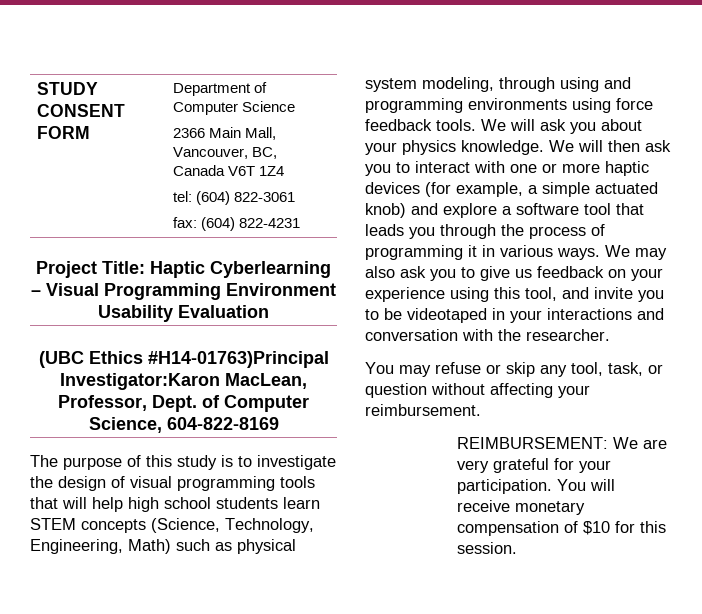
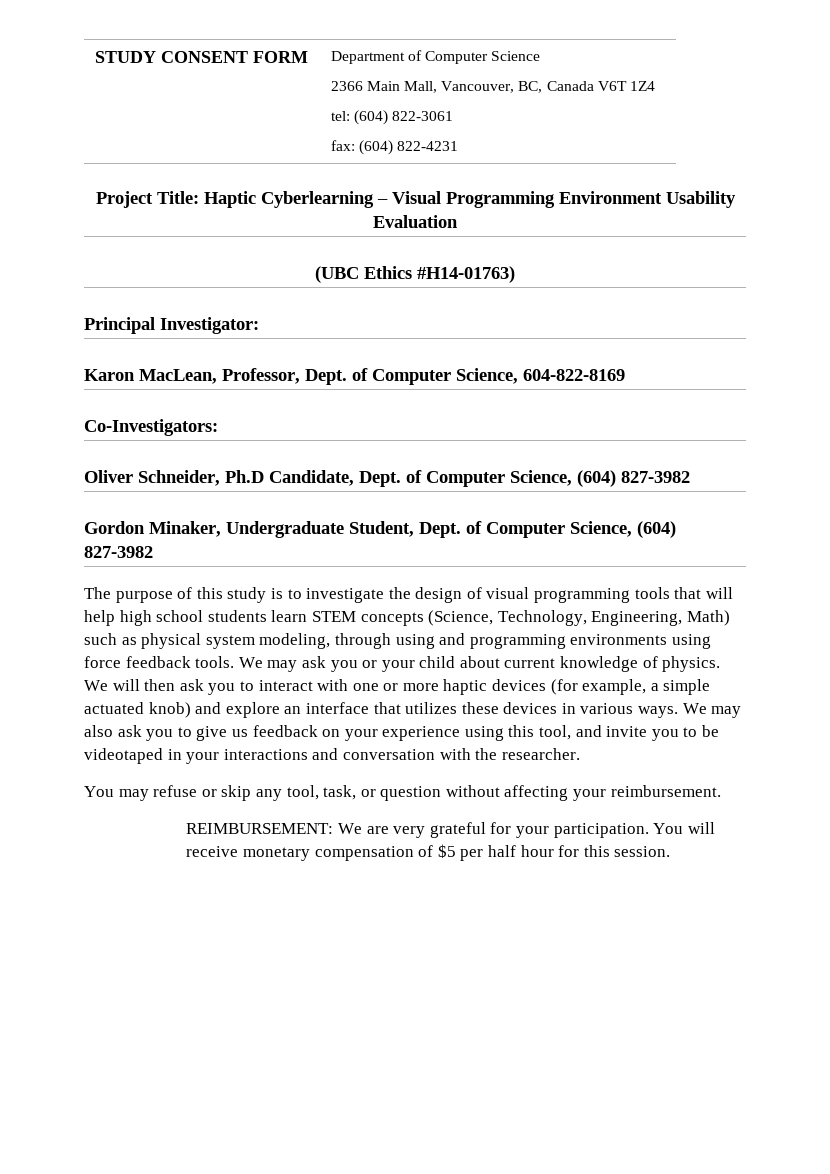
[147,351,329,368] [60,373,220,390] #H14-01763)Principal Investigator:Karon -> [417,266,515,283] [84,317,259,334] [84,369,135,381] #H14-01763) // Principal Investigator: // Karon
(279, 423) none -> [84,419,218,436] [84,470,690,487] [84,521,676,538] [84,546,153,558] // Co-Investigators: // Oliver Schneider, Ph.D Candidate, Dept. of Computer Science, (604) 827-3982 // Gordon Minaker, Undergraduate Student, Dept. of Computer Science, (604) 827-3982
[510,119,642,134] [365,140,544,155] will ask you about your physics knowledge. -> [267,656,721,672] may ask you or your child about current knowledge of physics.
[502,203,644,215] [365,224,605,239] [365,245,477,260] a software tool that leads you through the process of programming it -> [284,702,558,714] an interface that utilizes these devices
[583,521,611,535] $10 -> [437,844,554,861] $5 per half hour

